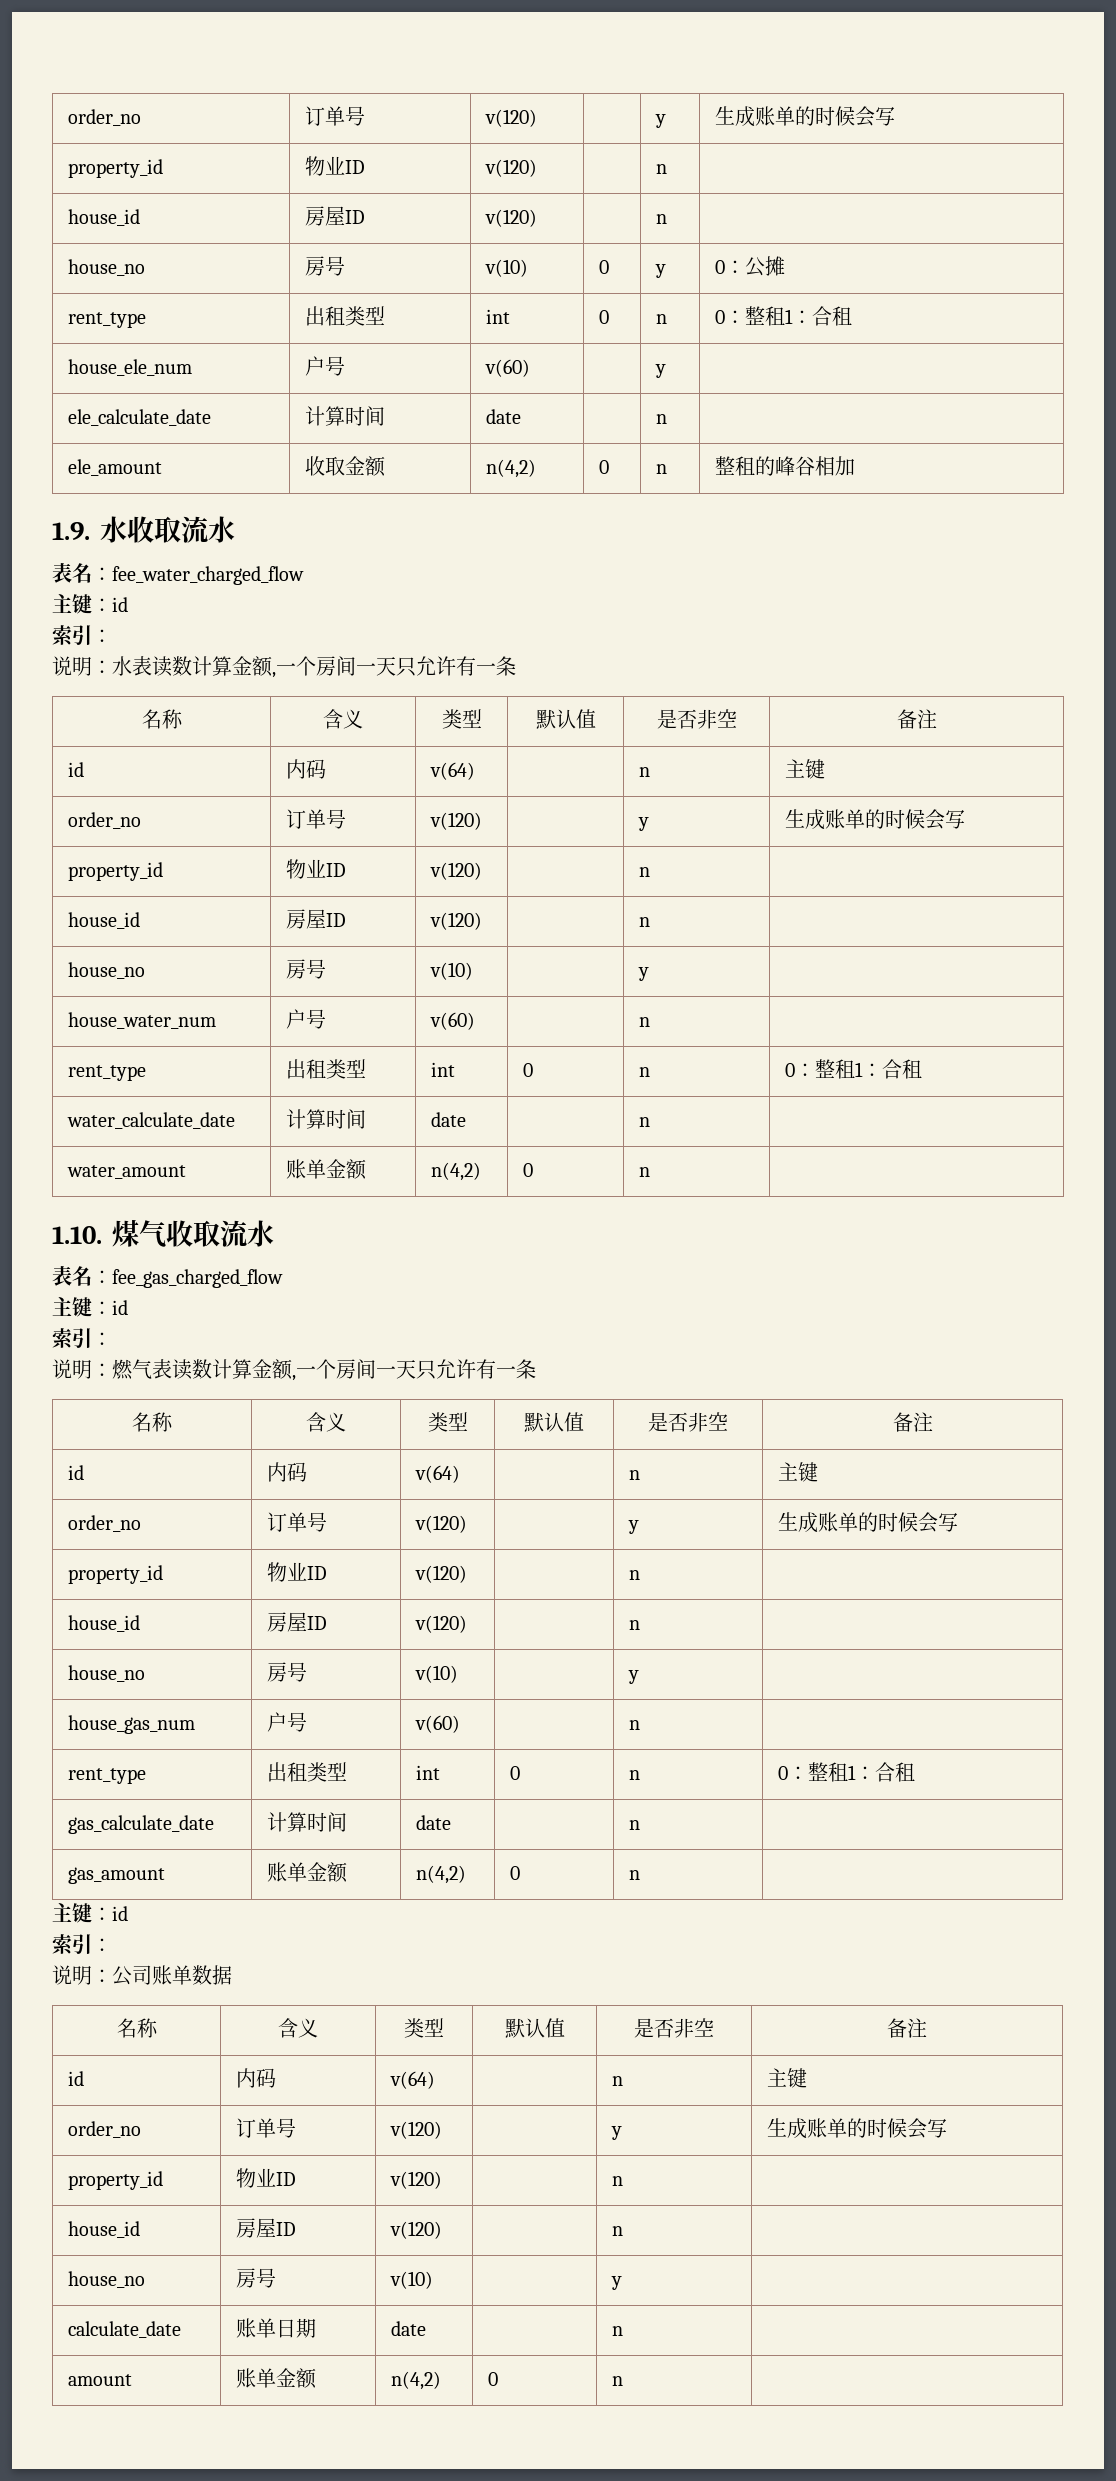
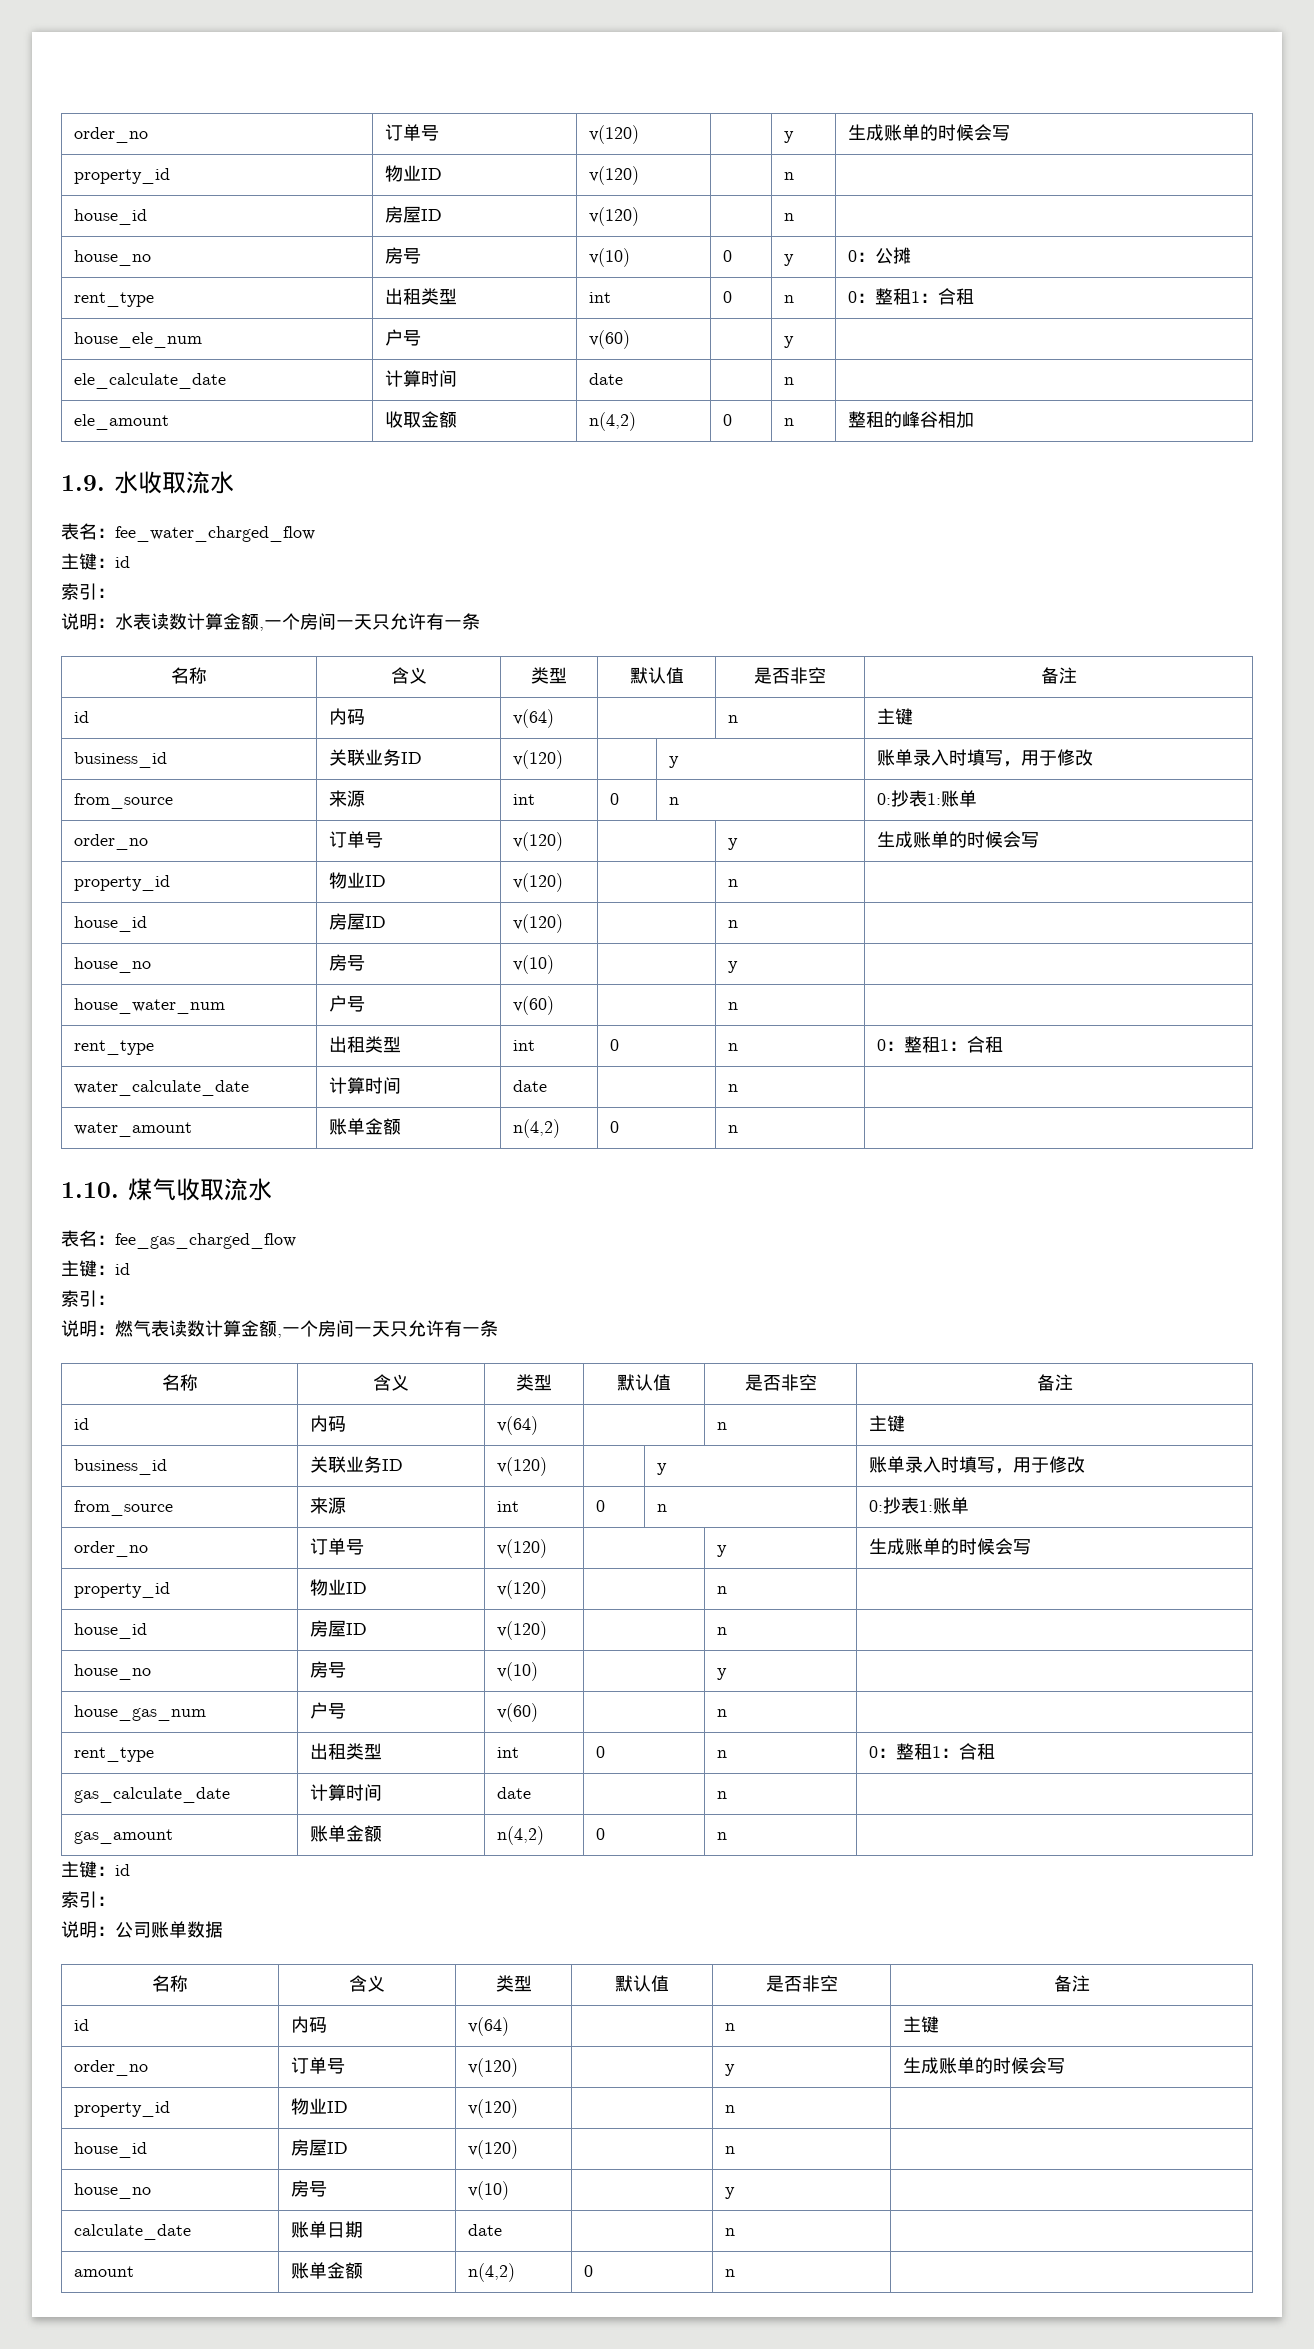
(825, 769) none -> [73,752,167,768] [328,749,422,766] [512,750,563,769] [668,756,679,768] [876,749,1093,767] [73,793,173,809] [328,790,365,807] [512,794,535,805] [609,793,619,805] [668,797,679,805] [876,790,977,807] // business_id | 关联业务ID | v(120) | | y | 账单录入时填写，用于修改 // from_source | 来源 | int | 0 | n | 0:抄表1:账单
(818, 1472) none -> [73,1459,167,1475] [309,1456,403,1473] [496,1457,547,1476] [656,1463,667,1475] [868,1456,1085,1474] [73,1500,173,1516] [309,1497,346,1514] [496,1501,519,1512] [595,1500,605,1512] [656,1504,667,1512] [868,1497,969,1514] // business_id | 关联业务ID | v(120) | | y | 账单录入时填写，用于修改 // from_source | 来源 | int | 0 | n | 0:抄表1:账单

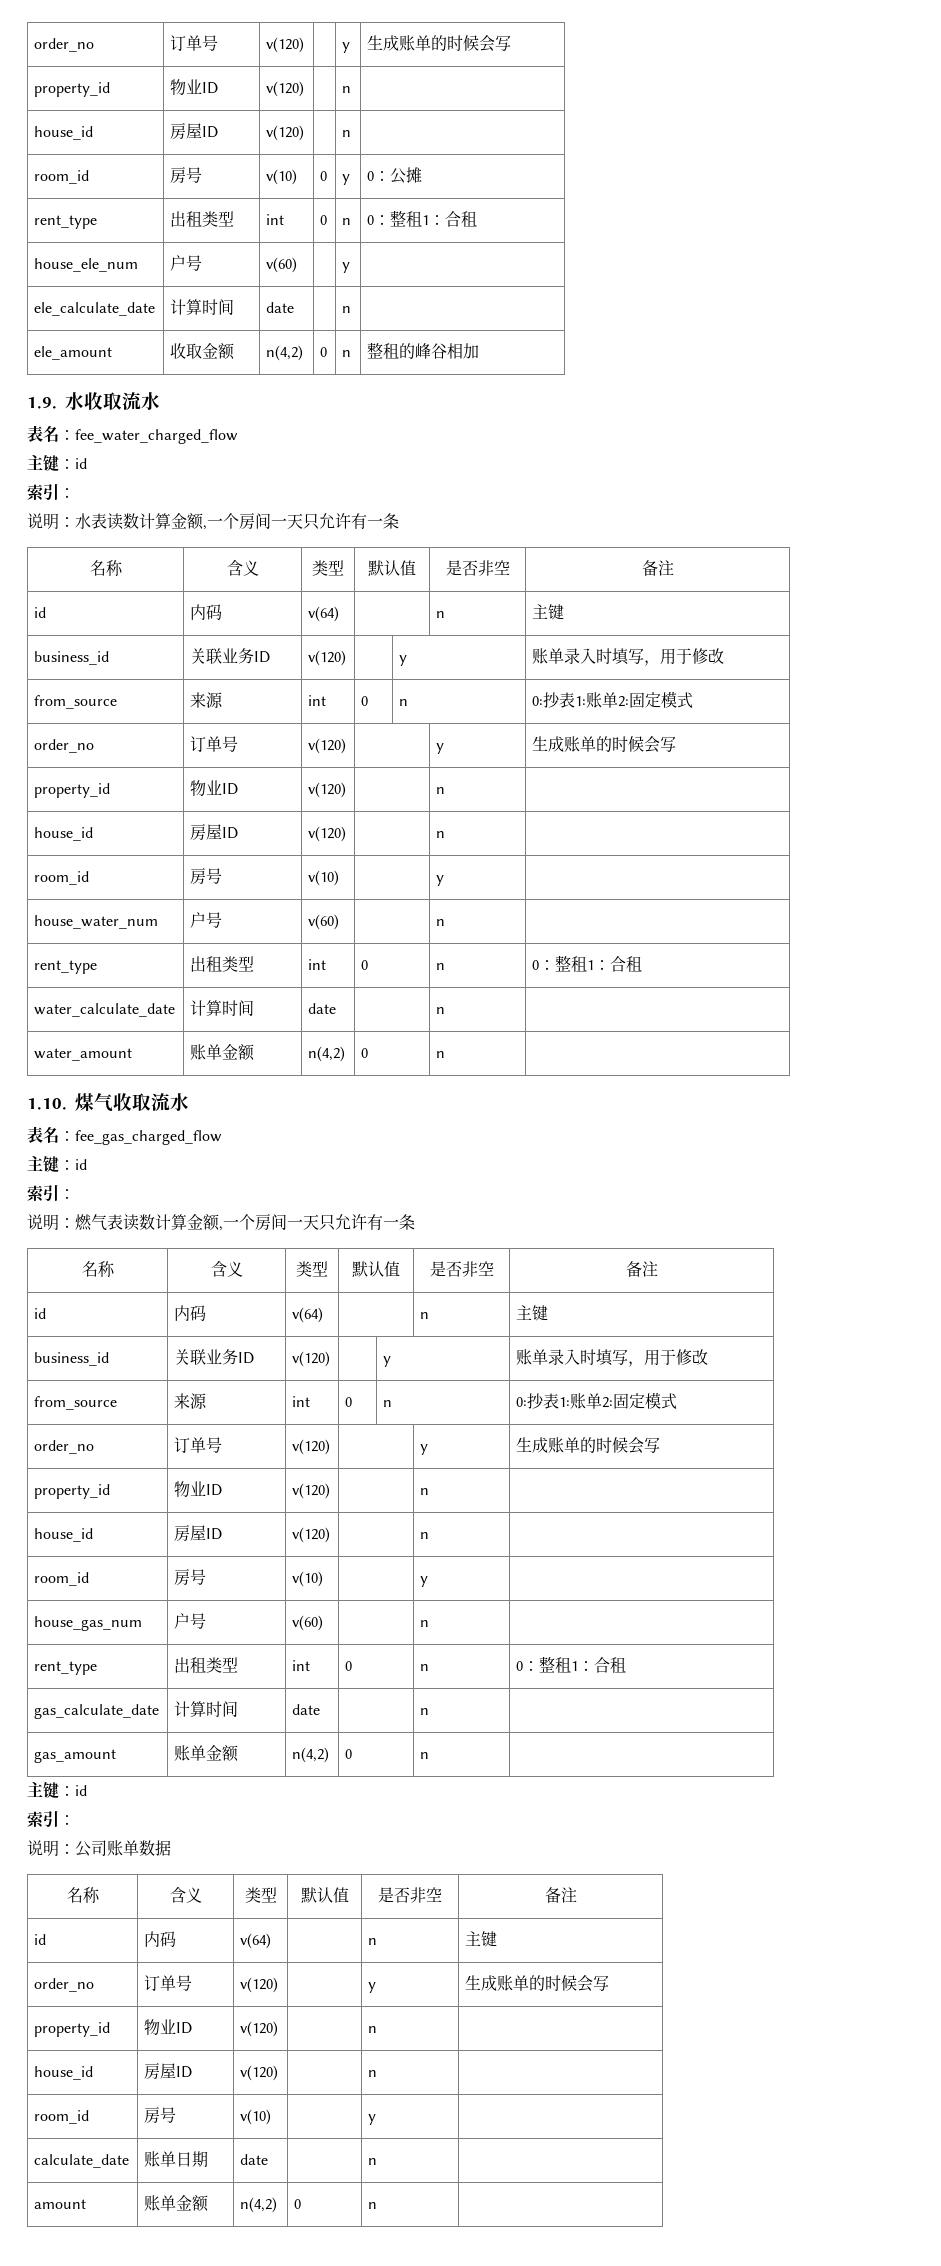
[73,250,151,266] house_no -> [34,170,90,184] room_id
(977, 798) none -> [618,691,694,708] 2:固定模式
[73,957,151,973] house_no -> [34,871,90,885] room_id
(969, 1505) none -> [602,1392,678,1409] 2:固定模式
[73,1664,151,1680] house_no -> [34,1572,90,1586] room_id
[73,2183,151,2199] house_no -> [34,2110,90,2124] room_id

